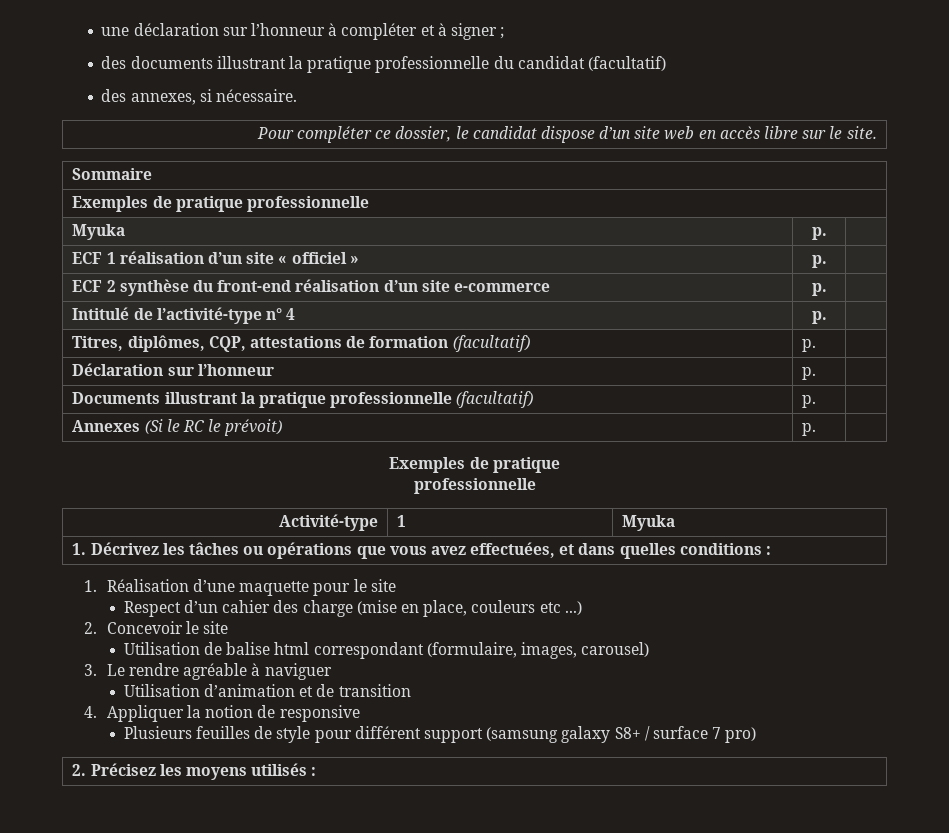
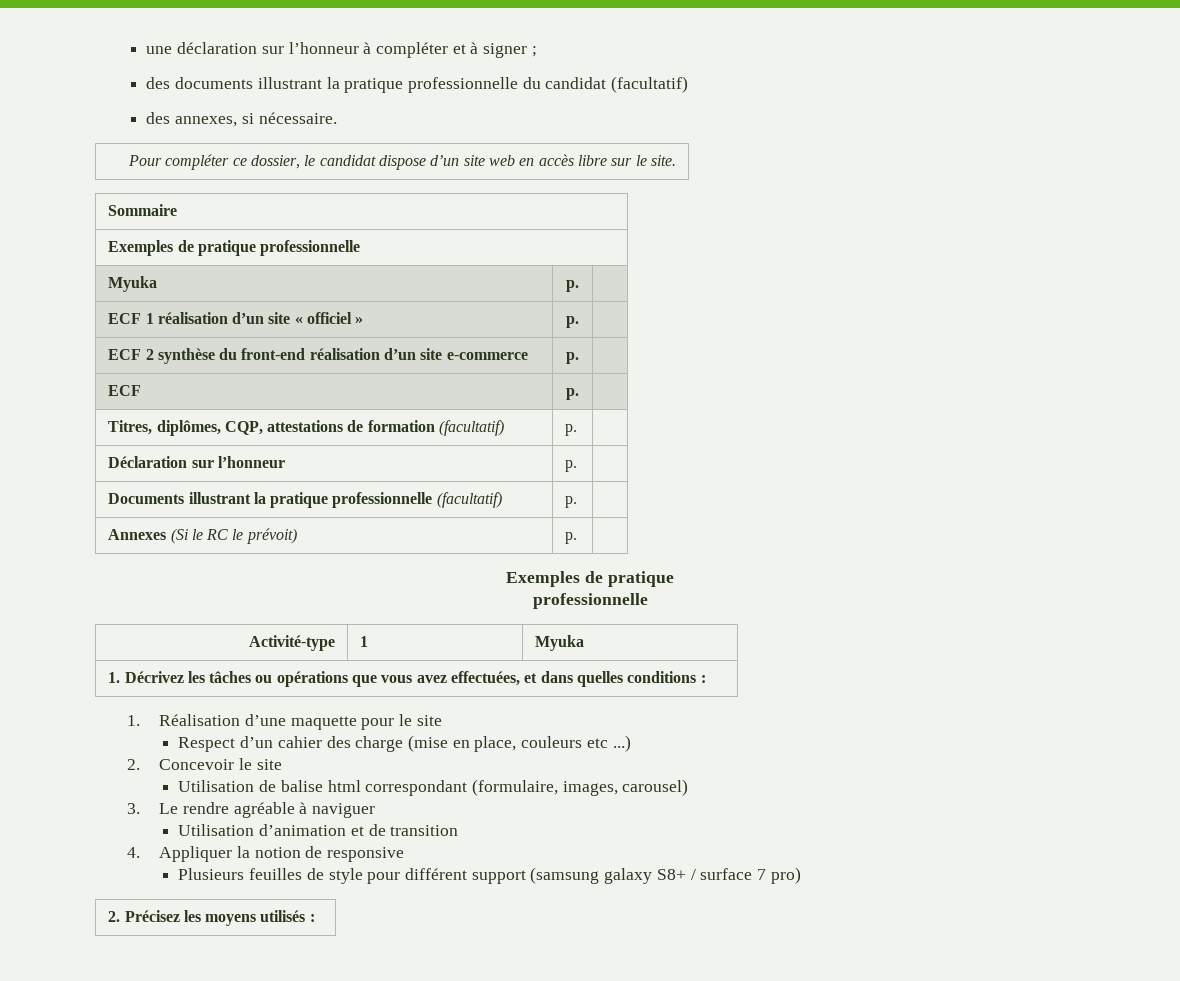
[72,307,296,324] Intitulé de l’activité-type n° 4 -> [108,385,142,396] ECF

